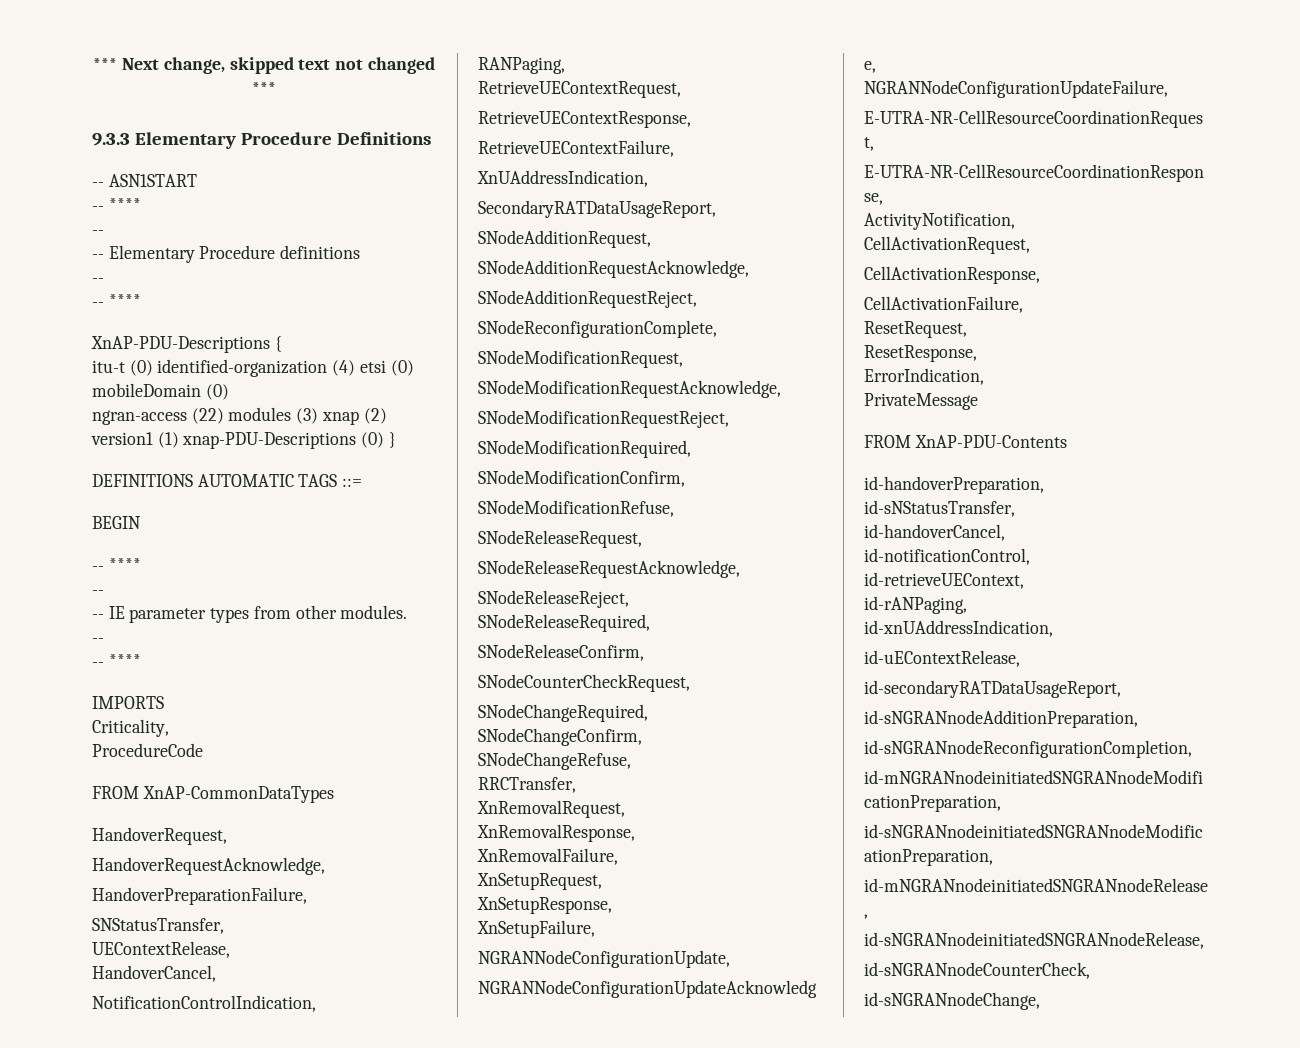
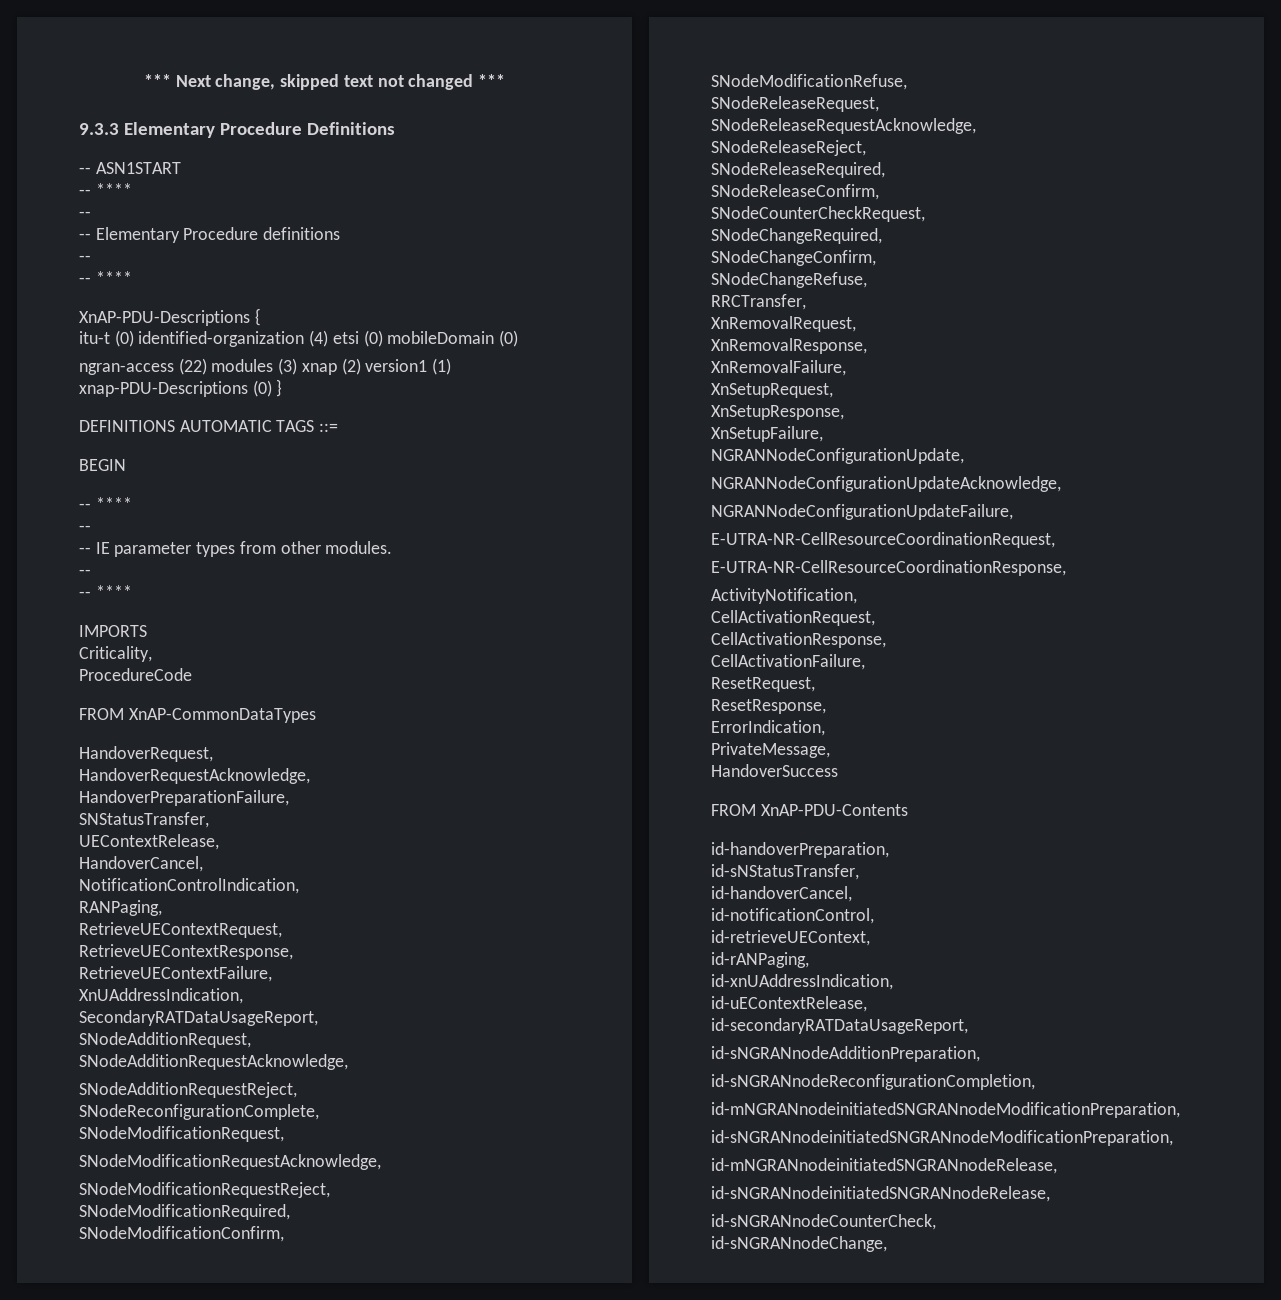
[864,393,978,410] PrivateMessage -> [711,742,830,758] [711,764,838,777] PrivateMessage, // HandoverSuccess

